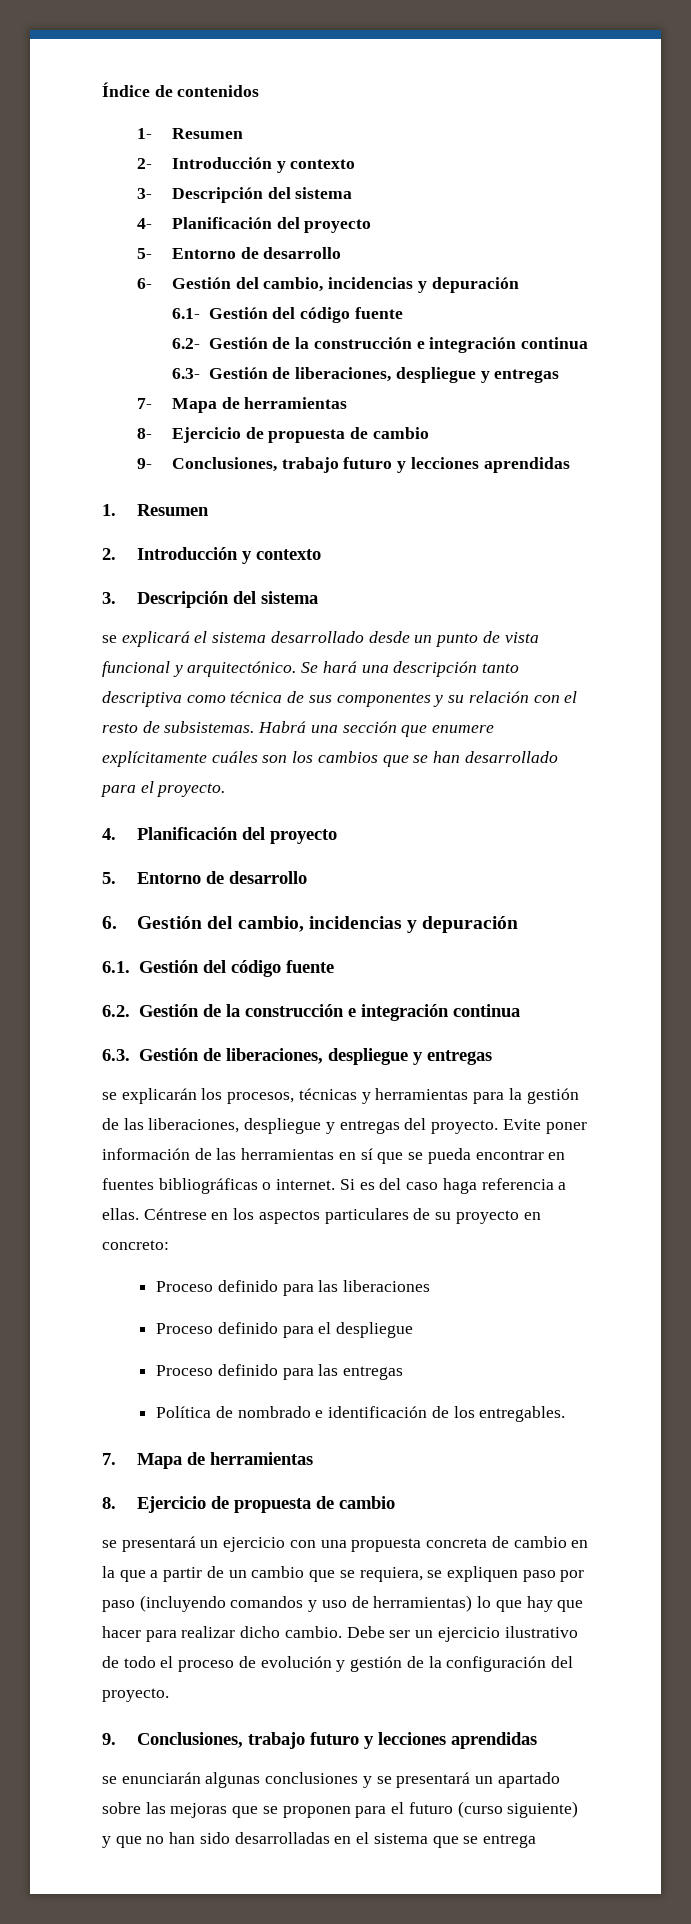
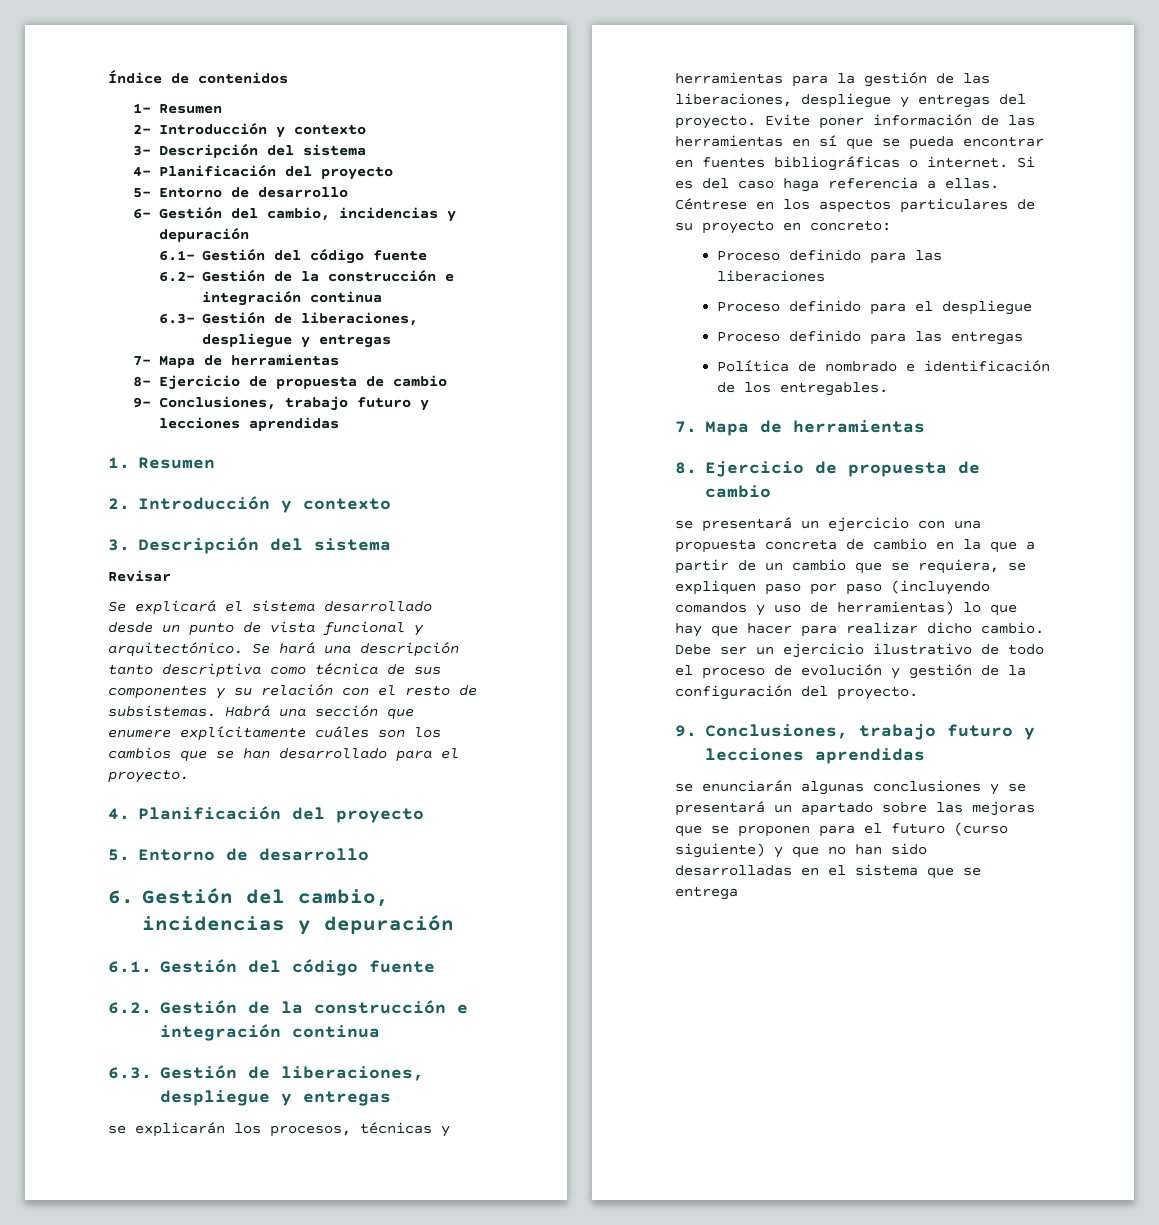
[102,635,117,643] se -> [108,570,171,582] [108,601,126,612] Revisar // Se

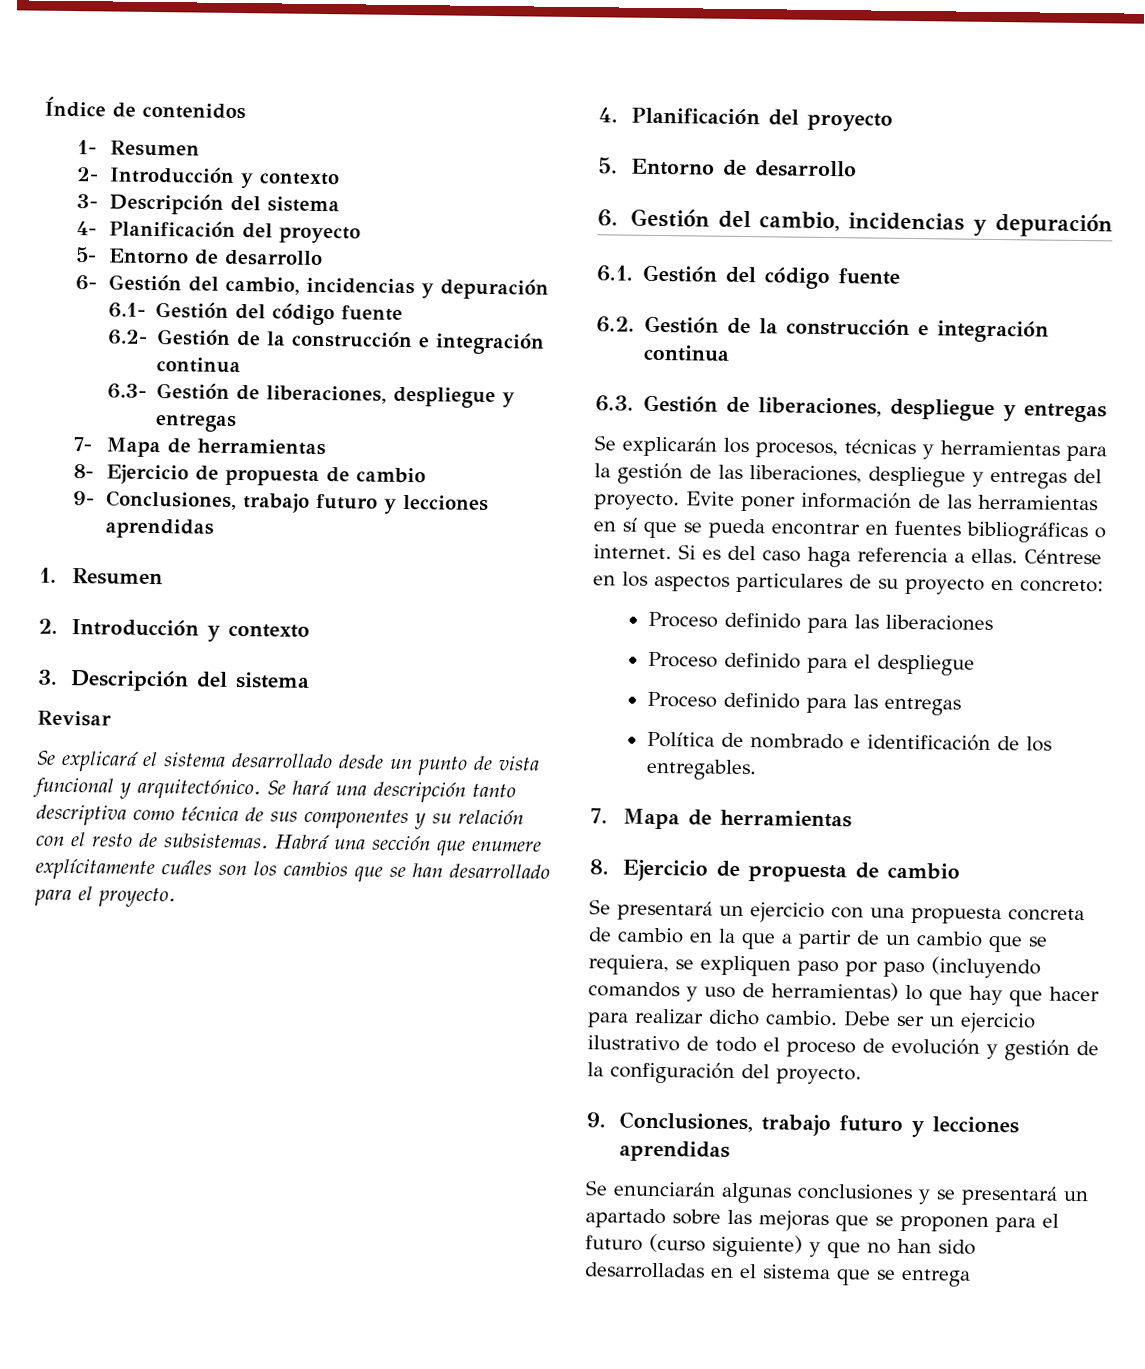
[108,1125,126,1134] se -> [594,435,616,451] Se
[675,520,693,529] se -> [589,899,611,915] Se
[675,783,693,792] se -> [585,1180,608,1196] Se

